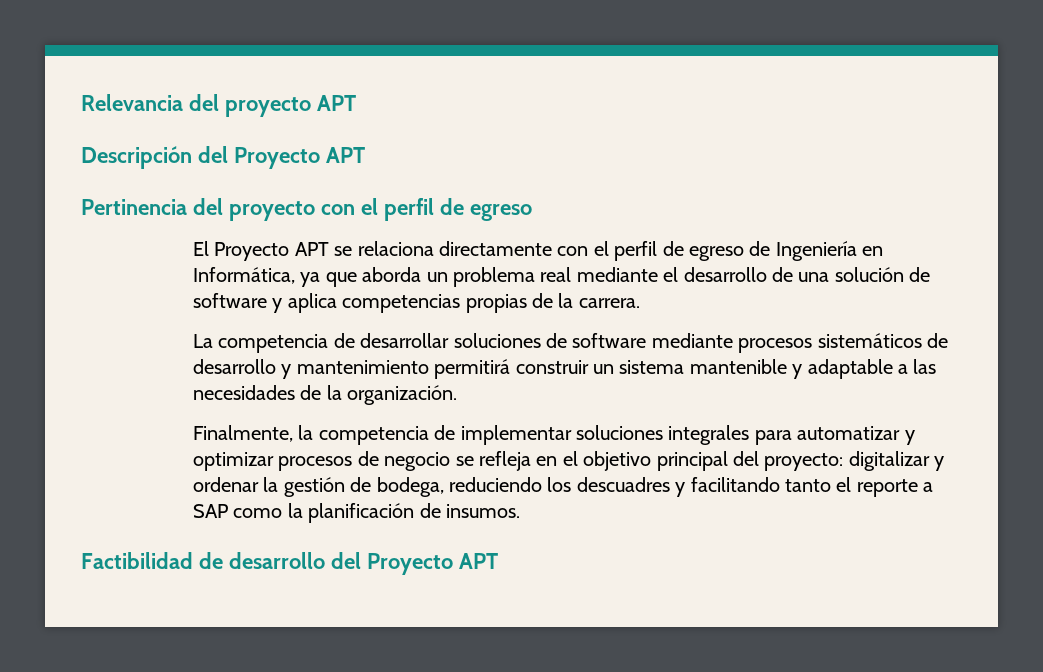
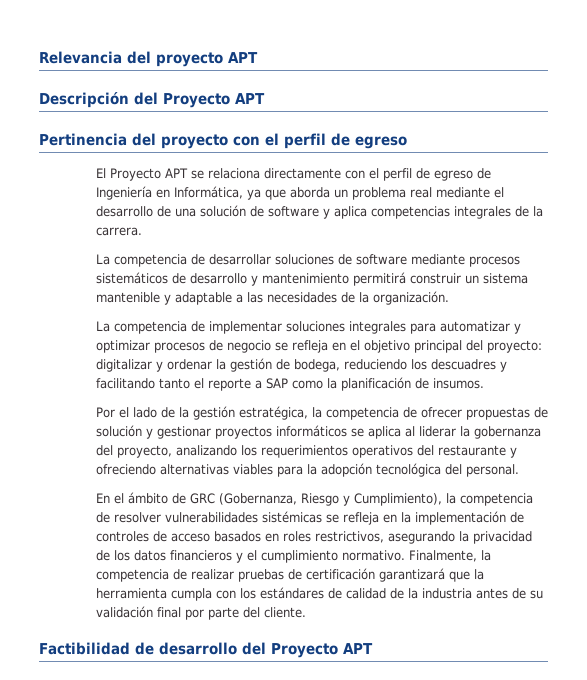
[465,294,527,313] propias -> [453,206,511,219] integrales
[193,425,314,442] Finalmente, la -> [95,321,110,332] La
(521, 511) none -> [95,406,548,420] [95,425,541,439] [95,445,517,458] [95,463,519,477] [95,492,533,506] [95,511,524,525] [95,531,532,544] [95,550,491,563] [95,568,484,582] [95,587,543,601] [95,606,306,620] // Por el lado de la gestión estratégica, la competencia de ofrecer propuestas de solución y gestionar proyectos informáticos se aplica al liderar la gobernanza del proyecto, analizando los requerimientos operativos del restaurante y ofreciendo alternativas viables para la adopción tecnológica del personal. // En el ámbito de GRC (Gobernanza, Riesgo y Cumplimiento), la competencia de resolver vulnerabilidades sistémicas se refleja en la implementación de controles de acceso basados en roles restrictivos, asegurando la privacidad de los datos financieros y el cumplimiento normativo. Finalmente, la competencia de realizar pruebas de certificación garantizará que la herramienta cumpla con los estándares de calidad de la industria antes de su validación final por parte del cliente.

